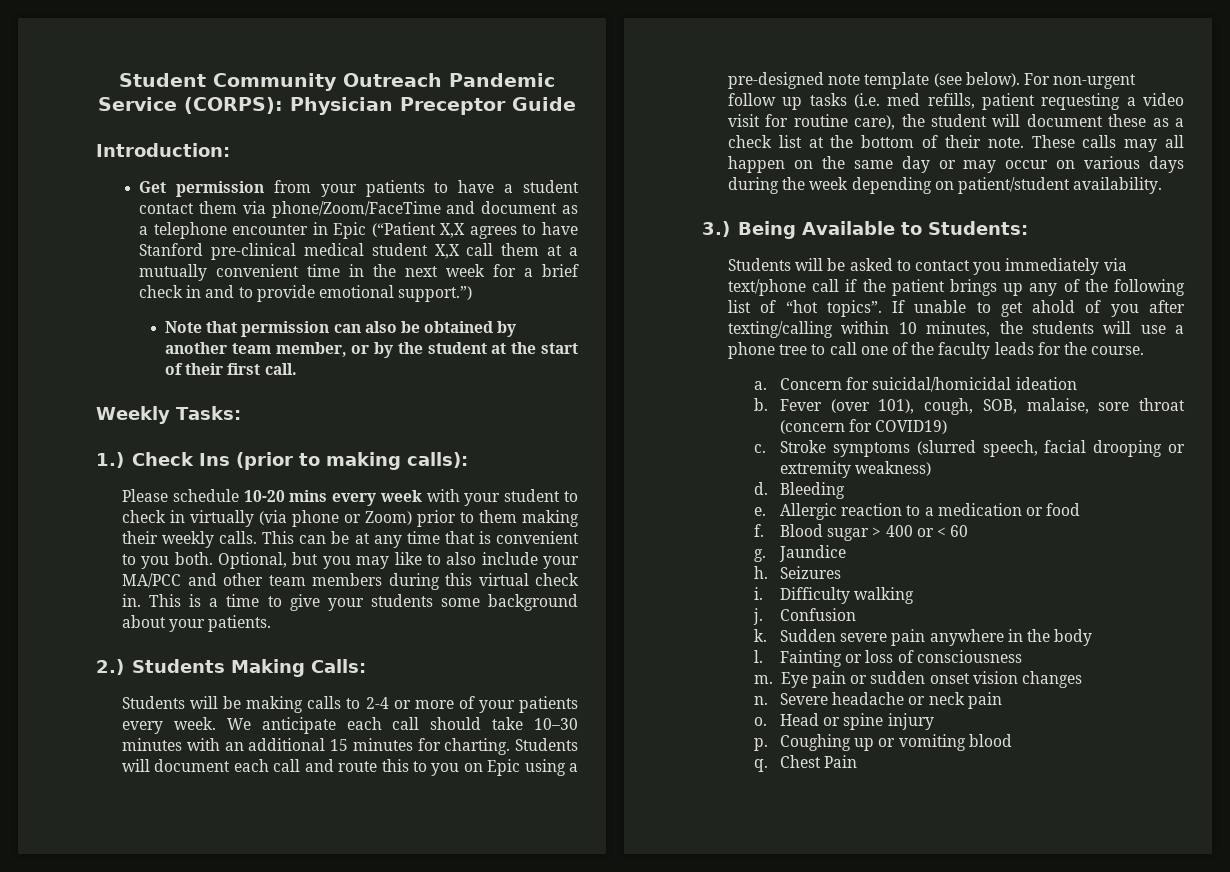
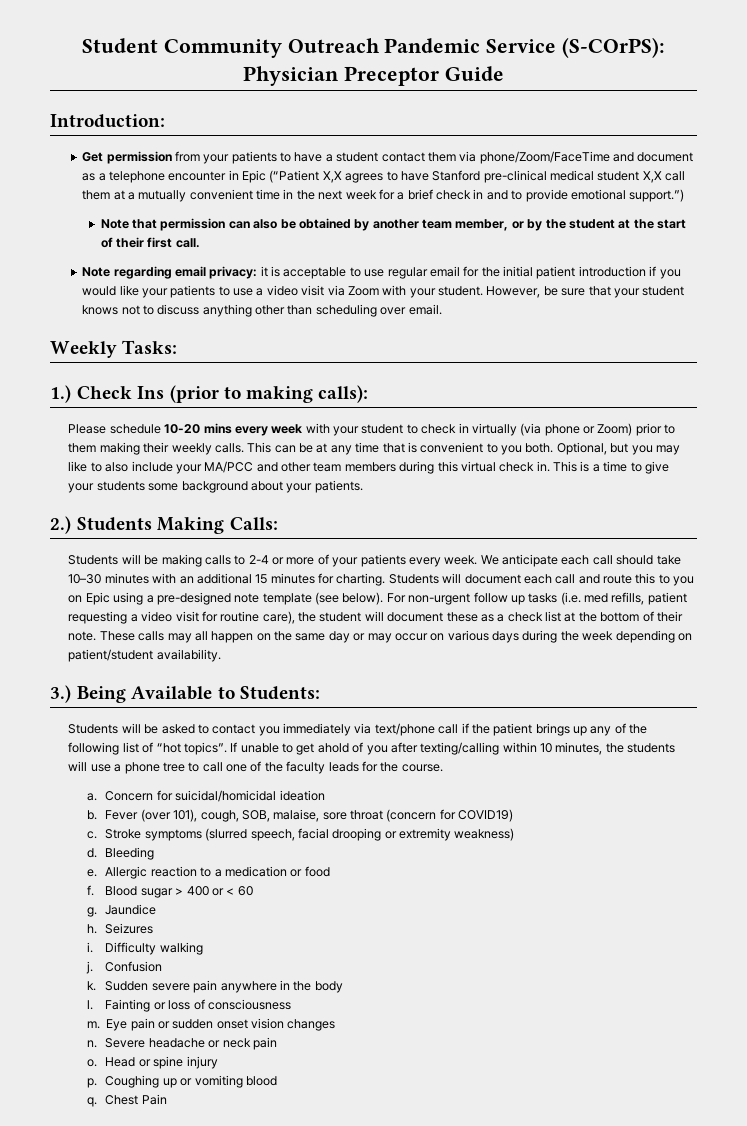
[184,97,283,114] (CORPS): -> [562,37,666,58] (S-COrPS):
(297, 369) none -> [82,266,681,279] [82,285,685,298] [82,304,442,317] // Note regarding email privacy: it is acceptable to use regular email for the initial patient introduction if you would like your patients to use a video visit via Zoom with your student. However, be sure that your student knows not to discuss anything other than scheduling over email.

